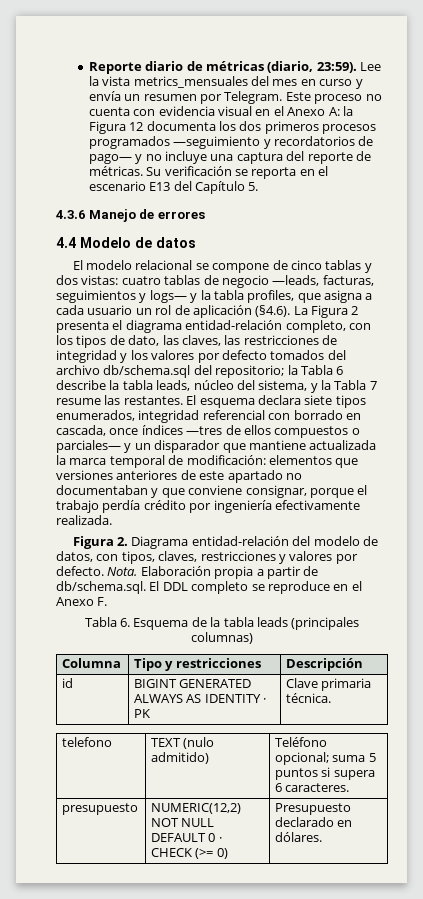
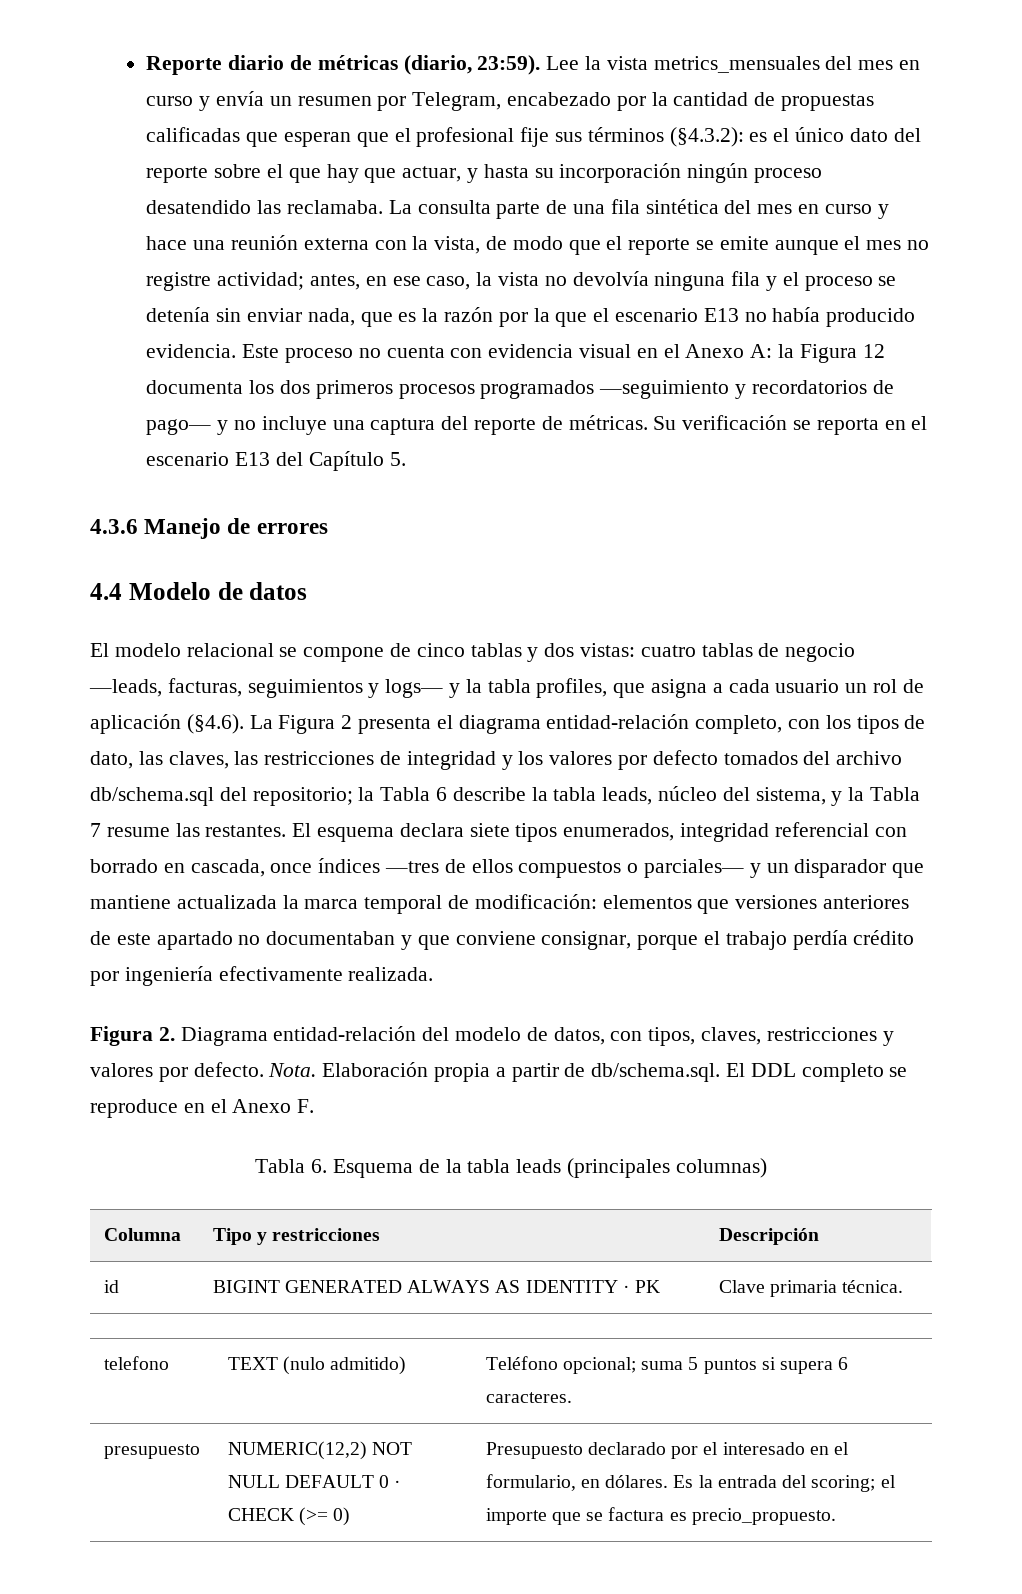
[224,91,283,104] Telegram. -> [412,92,874,111] [146,127,921,147] [146,163,822,183] [146,199,889,219] [146,235,929,255] [146,271,897,291] [146,307,916,327] [146,344,237,358] Telegram, encabezado por la cantidad de propuestas calificadas que esperan que el profesional fije sus términos (§4.3.2): es el único dato del reporte sobre el que hay que actuar, y hasta su incorporación ningún proceso desatendido las reclamaba. La consulta parte de una fila sintética del mes en curso y hace una reunión externa con la vista, de modo que el reporte se emite aunque el mes no registre actividad; antes, en ese caso, la vista no devolvía ninguna fila y el proceso se detenía sin enviar nada, que es la razón por la que el escenario E13 no había producido evidencia.
[337,820,353,827] [275,832,323,842] en dólares. -> [671,1442,850,1459] [485,1474,896,1492] [485,1507,836,1525] por el interesado en el formulario, en dólares. Es la entrada del scoring; el importe que se factura es precio_propuesto.

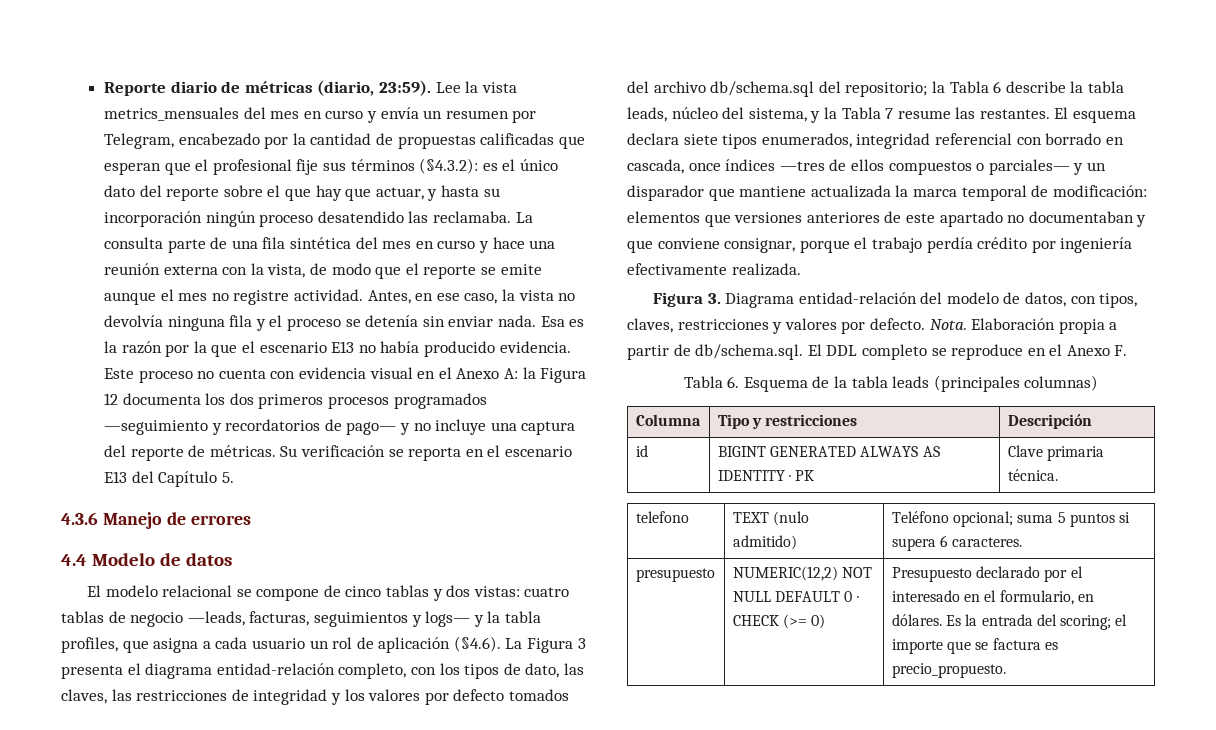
[217,272,360,290] actividad; antes, -> [294,289,411,304] actividad. Antes,
[307,308,393,327] nada, que -> [497,315,565,327] nada. Esa
[341,715,353,729] 2 -> [577,638,586,649] 3
[158,1027,175,1041] 2. -> [707,293,721,304] 3.

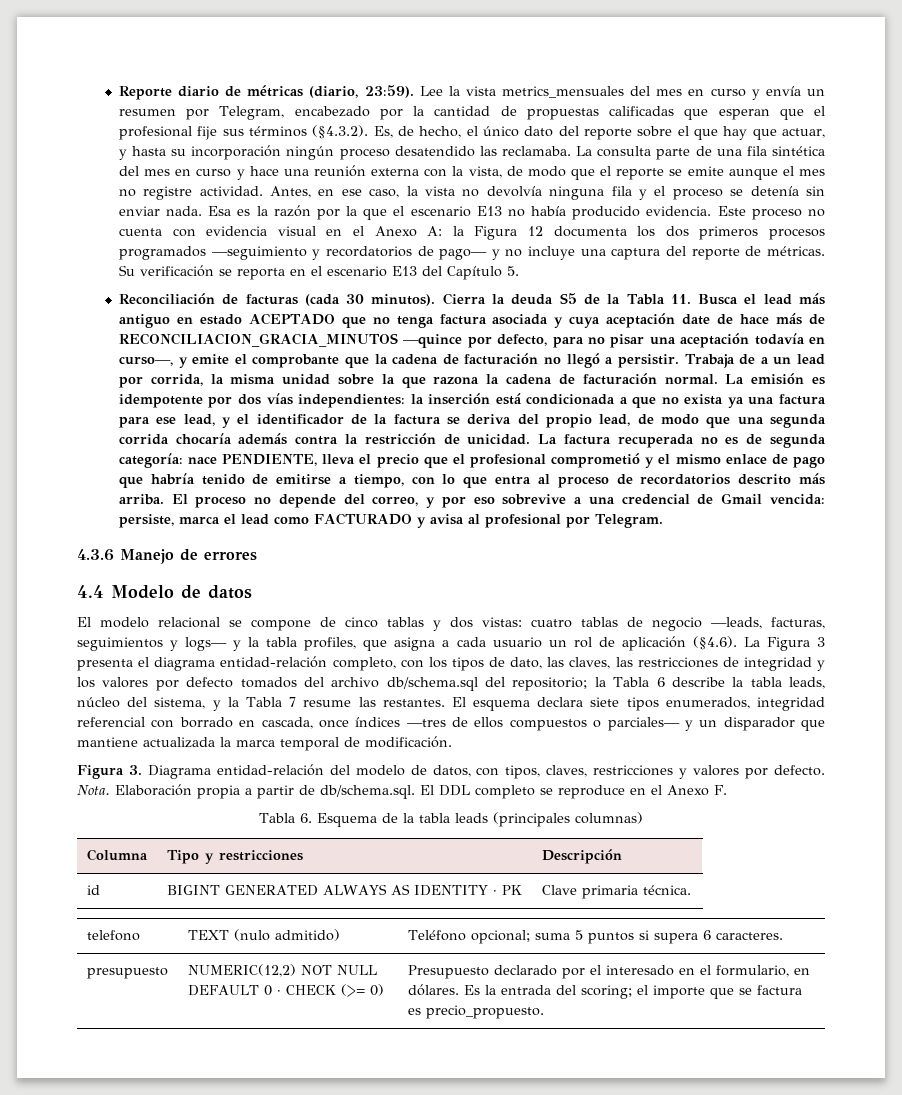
[419,158,498,174] (§4.3.2): es -> [312,125,462,139] (§4.3.2). Es, de hecho,
(234, 477) none -> [118,293,825,306] [118,313,825,328] [118,333,825,348] [118,353,825,368] [118,373,825,388] [118,393,827,408] [118,414,827,428] [118,433,826,448] [118,453,826,468] [118,473,825,488] [118,493,825,508] [118,513,663,528] // Reconciliación de facturas (cada 30 minutos). Cierra la deuda S5 de la Tabla 11. Busca el lead más antiguo en estado ACEPTADO que no tenga factura asociada y cuya aceptación date de hace más de RECONCILIACION_GRACIA_MINUTOS —quince por defecto, para no pisar una aceptación todavía en curso—, y emite el comprobante que la cadena de facturación no llegó a persistir. Trabaja de a un lead por corrida, la misma unidad sobre la que razona la cadena de facturación normal. La emisión es idempotente por dos vías independientes: la inserción está condicionada a que no exista ya una factura para ese lead, y el identificador de la factura se deriva del propio lead, de modo que una segunda corrida chocaría además contra la restricción de unicidad. La factura recuperada no es de segunda categoría: nace PENDIENTE, lleva el precio que el profesional comprometió y el mismo enlace de pago que habría tenido de emitirse a tiempo, con lo que entra al proceso de recordatorios descrito más arriba. El proceso no depende del correo, y por eso sobrevive a una credencial de Gmail vencida: persiste, marca el lead como FACTURADO y avisa al profesional por Telegram.
[1052,185,1147,197] [627,211,1147,227] [627,237,1133,253] [627,263,801,276] modificación: elementos que versiones anteriores de este apartado no documentaban y que conviene consignar, porque el trabajo perdía crédito por ingeniería efectivamente realizada. -> [365,736,452,748] modificación.

